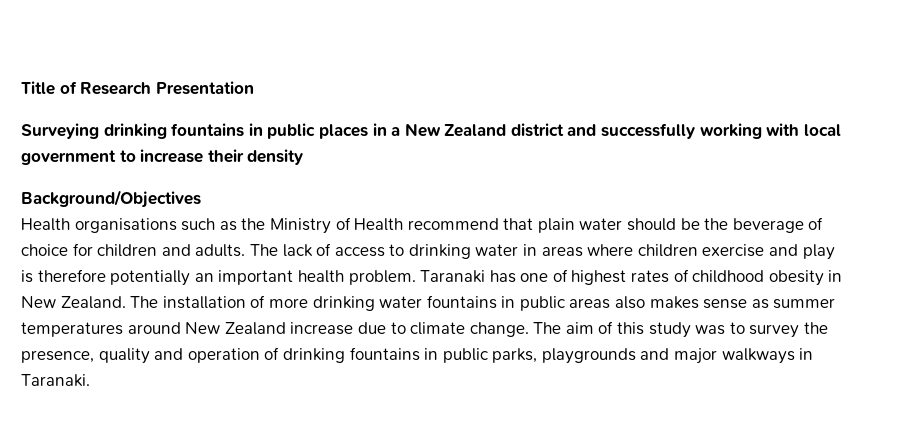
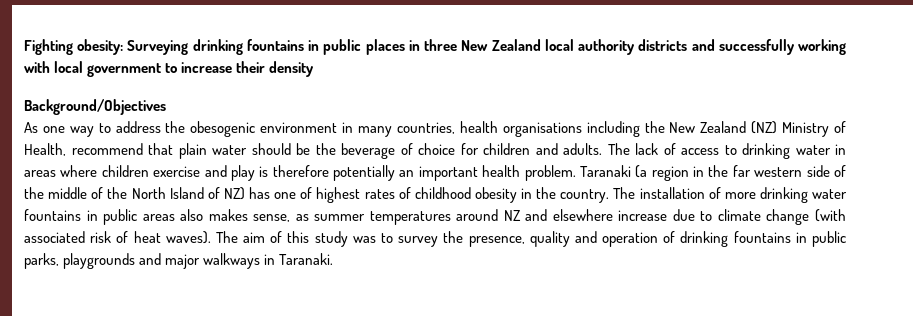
[21,81,254,95] Title of Research Presentation // -> [24,39,124,55] Fighting obesity:
[391,123,564,137] a New Zealand district -> [424,39,688,55] three New Zealand local authority districts
[21,218,266,233] Health organisations such as the -> [24,121,778,137] As one way to address the obesogenic environment in many countries, health organisations including the New Zealand (NZ)
[354,218,404,231] Health -> [24,143,66,156] Health,
(486, 276) none -> [635,165,847,181] [24,187,245,200] (a region in the far western side of the middle of the North Island of NZ)
[21,296,126,309] New Zealand. -> [536,187,610,203] the country.
[703,299,748,309] sense -> [253,214,291,222] sense,
[185,322,286,335] New Zealand -> [503,209,613,221] NZ and elsewhere
[469,322,529,337] change. -> [766,209,846,225] [24,231,211,244] change (with associated risk of heat waves).

